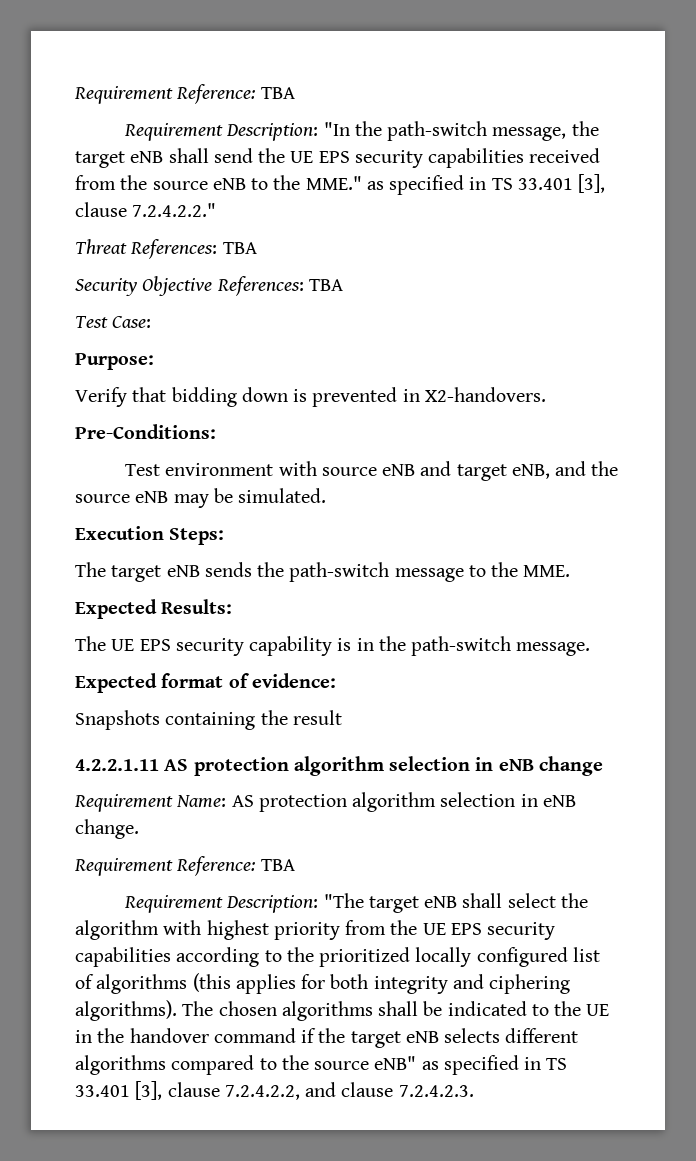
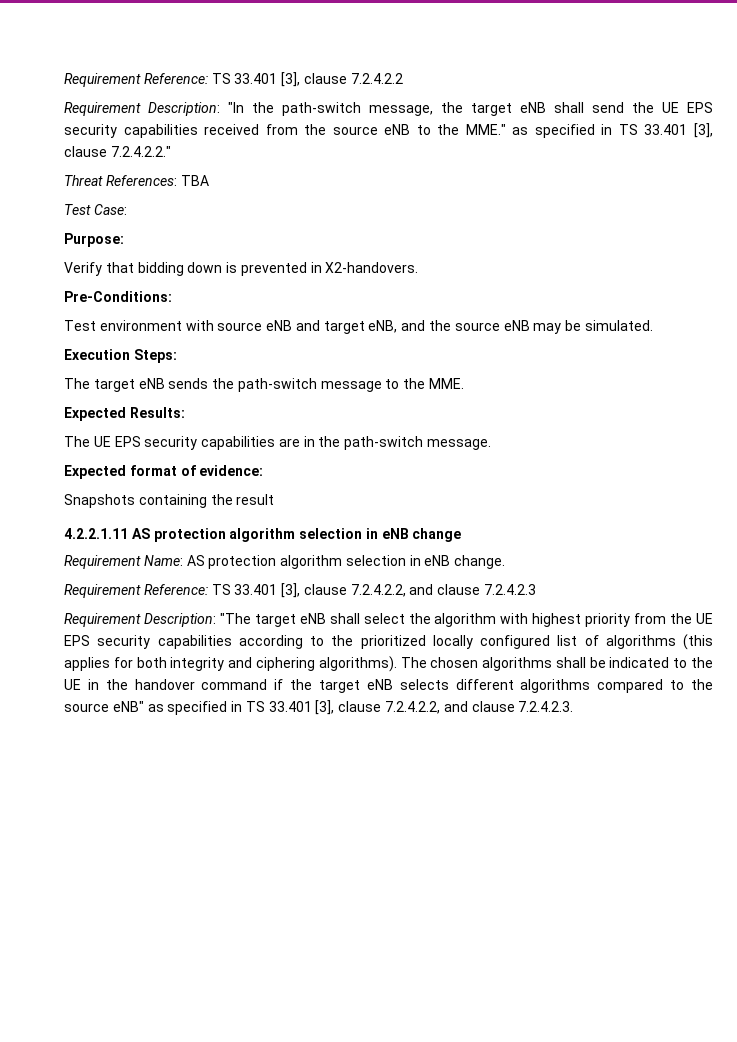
[74,84,295,104] Requirement Reference: TBA -> [64,72,403,87] Requirement Reference: TS 33.401 [3], clause 7.2.4.2.2
[75,276,343,296] // Security Objective References: TBA -> (209, 180) none
[249,636,352,656] capability is -> [201,436,300,450] capabilities are
[260,859,295,871] TBA -> [211,583,537,598] TS 33.401 [3], clause 7.2.4.2.2, and clause 7.2.4.2.3

